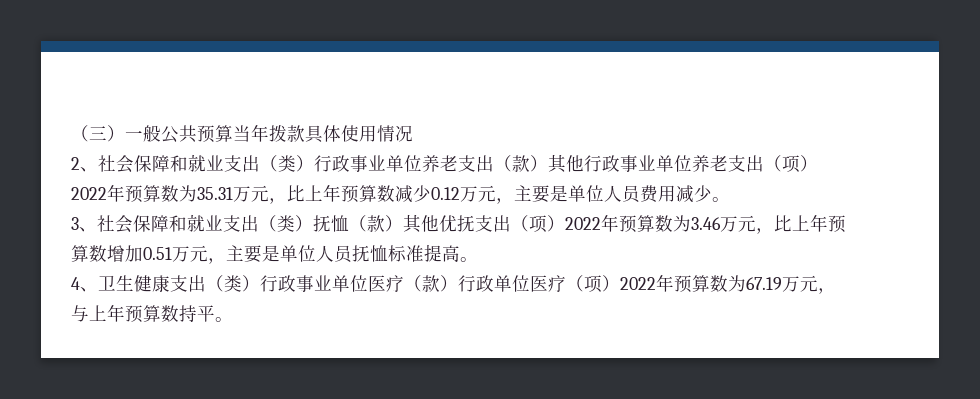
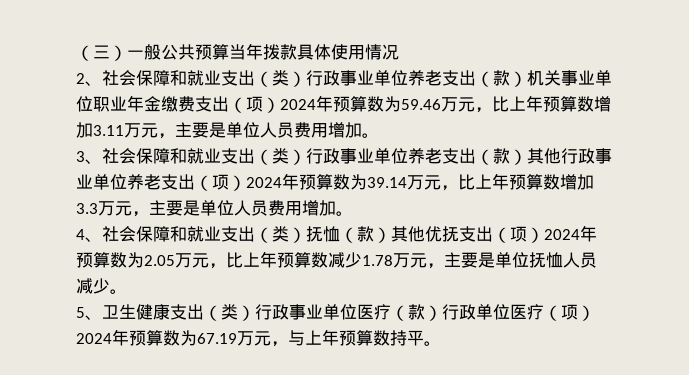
(548, 163) none -> [527,70,612,86] [76,95,611,113] [76,122,379,139] [76,148,527,165] 机关事业单位职业年金缴费支出（项）2024年预算数为59.46万元，比上年预算数增加3.11万元，主要是单位人员费用增加。 // 3、社会保障和就业支出（类）行政事业单位养老支出（款）
[71,184,730,204] [71,217,79,230] 2022年预算数为35.31万元，比上年预算数减少0.12万元，主要是单位人员费用减少。 // 3 -> [246,173,594,191] [76,200,353,217] [76,229,85,240] 2024年预算数为39.14万元，比上年预算数增加3.3万元，主要是单位人员费用增加。 // 4
[565,214,846,234] [71,244,478,264] [71,277,80,290] 2022年预算数为3.46万元，比上年预算数增加0.51万元，主要是单位人员抚恤标准提高。 // 4 -> [544,225,597,242] [76,251,597,269] [76,278,127,294] [76,307,85,318] 2024年预算数为2.05万元，比上年预算数减少1.78万元，主要是单位抚恤人员减少。 // 5
[620,277,656,290] 2022 -> [76,333,112,344] 2024

